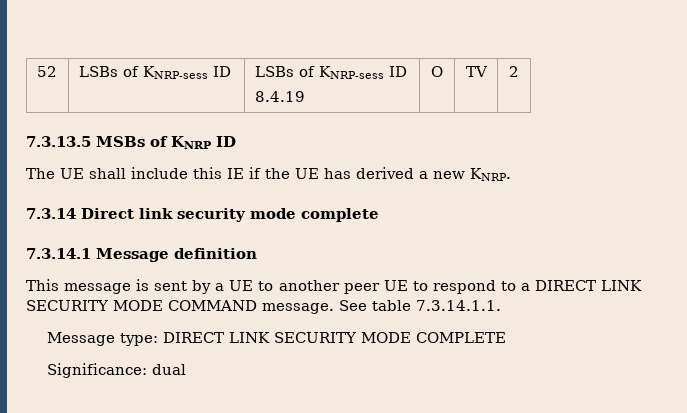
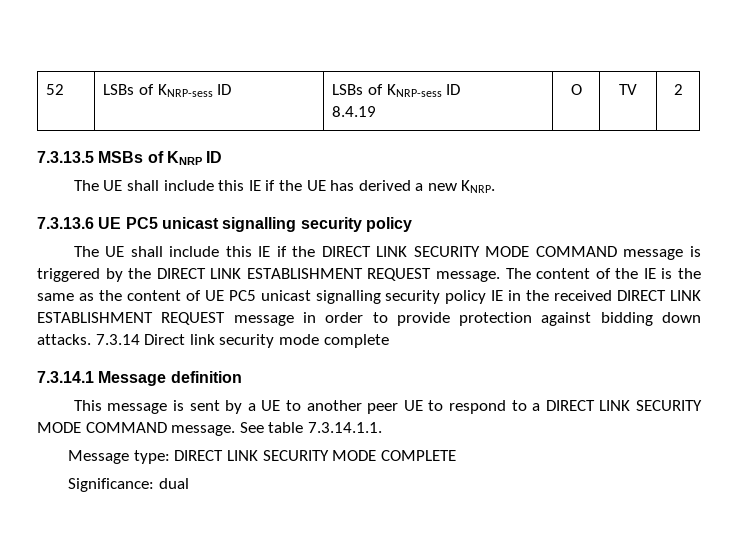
(511, 174) none -> [37,217,412,232] [73,246,701,260] [37,268,701,282] [37,290,701,304] [37,312,701,326] [37,334,91,345] 7.3.13.6 UE PC5 unicast signalling security policy // The UE shall include this IE if the DIRECT LINK SECURITY MODE COMMAND message is triggered by the DIRECT LINK ESTABLISHMENT REQUEST message. The content of the IE is the same as the content of UE PC5 unicast signalling security policy IE in the received DIRECT LINK ESTABLISHMENT REQUEST message in order to provide protection against bidding down attacks.

